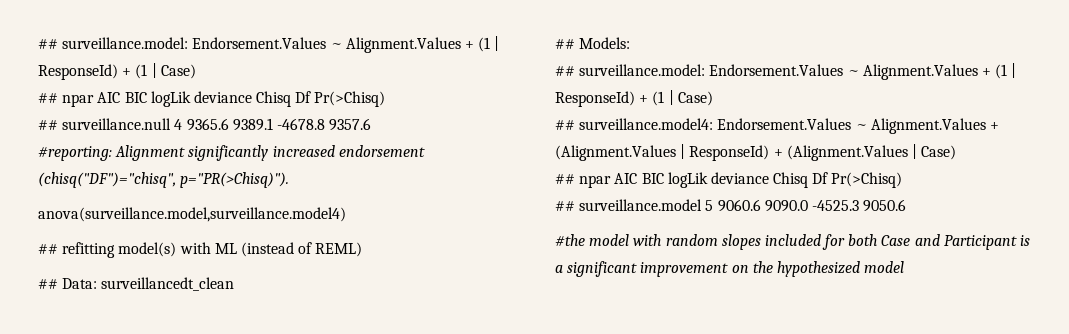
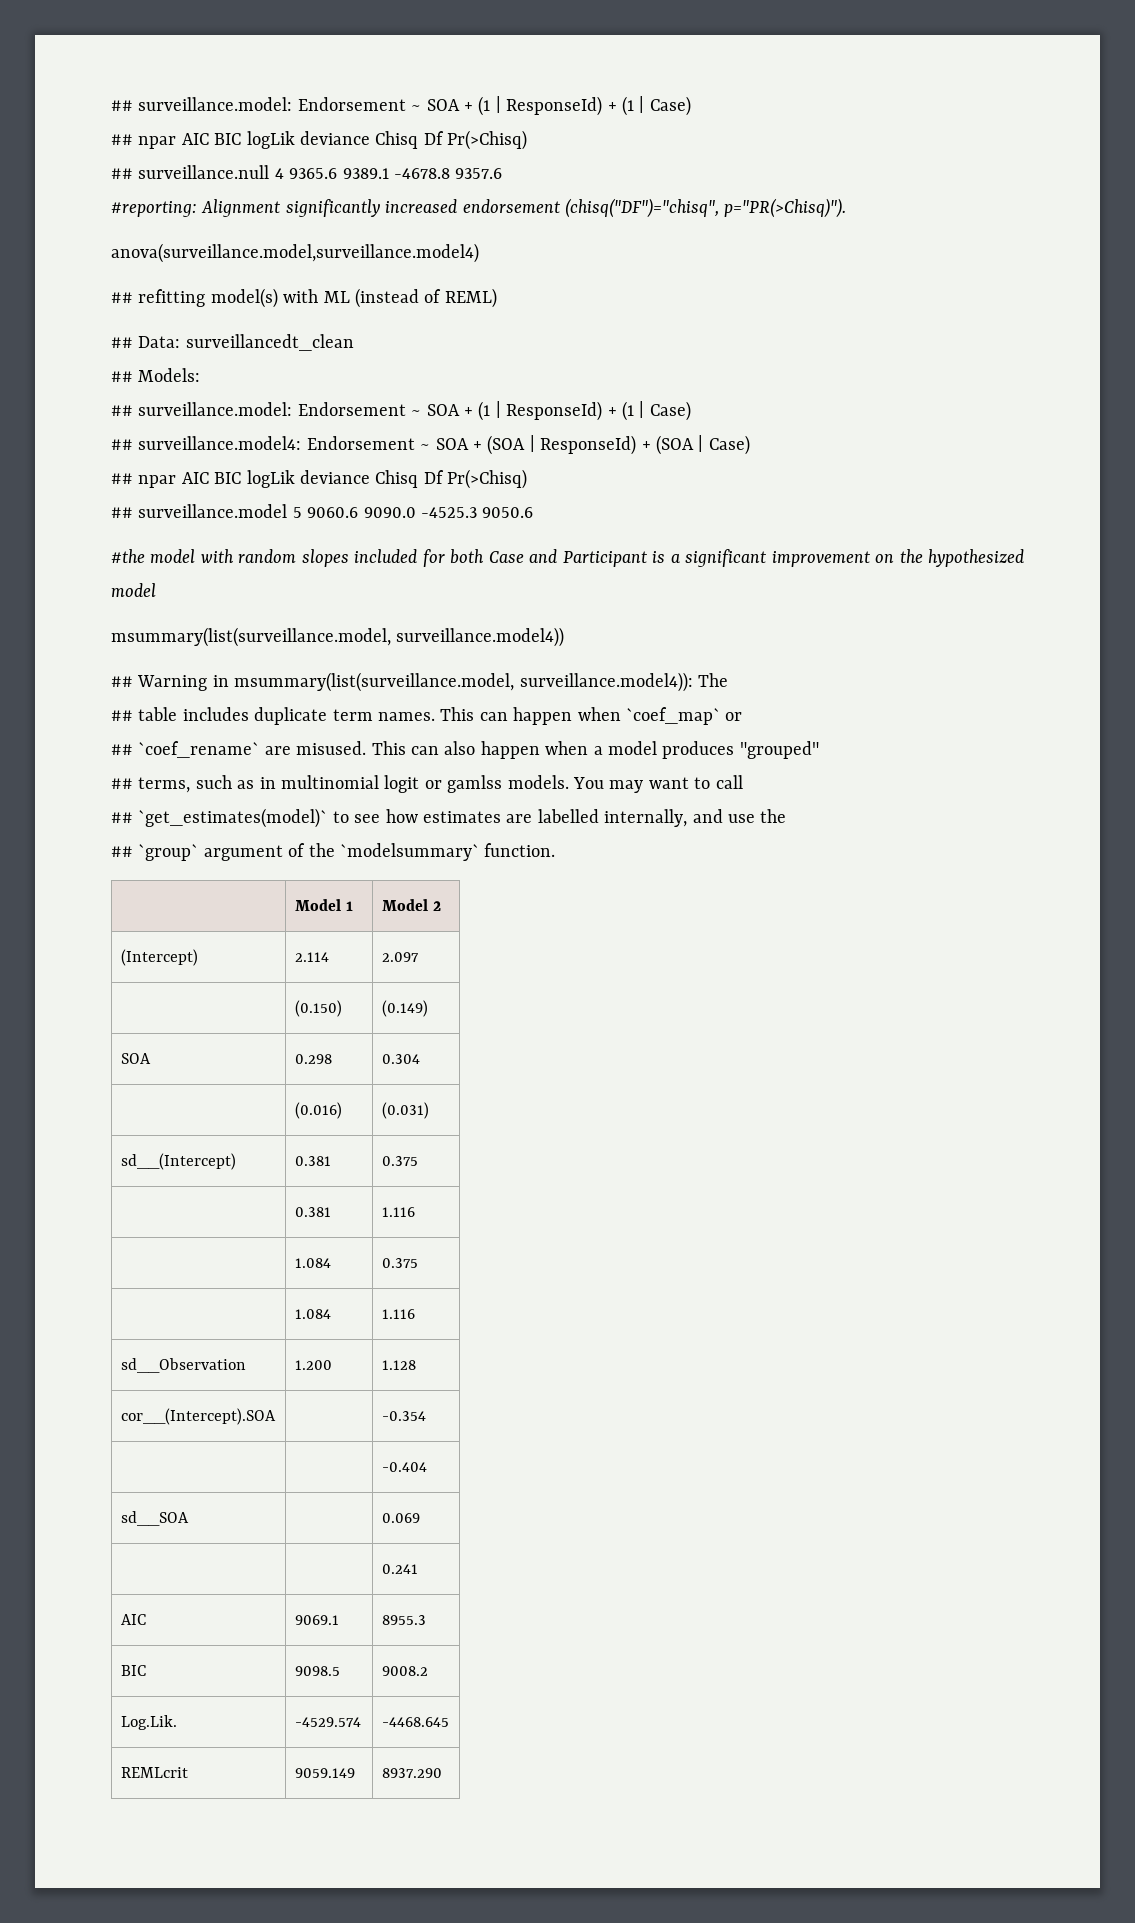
[38,37,461,53] ## surveillance.model: Endorsement.Values ~ Alignment.Values -> [111,97,460,111] ## surveillance.model: Endorsement ~ SOA
[709,64,978,80] Endorsement.Values ~ Alignment.Values -> [297,402,460,416] Endorsement ~ SOA
[717,118,999,134] [555,144,908,161] Endorsement.Values ~ Alignment.Values + (Alignment.Values | ResponseId) + (Alignment.Values -> [306,435,694,455] Endorsement ~ SOA + (SOA | ResponseId) + (SOA
(905, 267) none -> [111,627,565,647] [111,672,728,692] [111,707,743,725] [111,741,819,759] [111,775,743,793] [111,808,787,828] [111,843,556,861] [294,899,353,911] [381,899,441,911] [120,949,198,966] [294,952,329,962] [381,952,419,962] [294,1000,342,1017] [381,1000,428,1017] [120,1053,151,1064] [294,1054,332,1064] [381,1054,420,1064] [294,1102,342,1119] [381,1102,429,1119] [120,1153,236,1170] [294,1156,331,1166] [381,1156,418,1166] [294,1207,331,1217] [381,1207,415,1217] [294,1258,331,1268] [381,1258,418,1268] [294,1309,331,1319] [381,1309,415,1319] [120,1358,246,1373] [294,1360,332,1370] [381,1360,416,1370] [120,1408,276,1425] [381,1411,426,1421] [381,1462,427,1472] [120,1511,189,1526] [381,1513,420,1523] [381,1564,418,1574] [120,1614,146,1625] [294,1615,339,1625] [381,1615,426,1625] [120,1665,146,1676] [294,1666,340,1676] [381,1666,428,1676] [120,1715,177,1730] [294,1717,361,1727] [381,1717,449,1727] [120,1767,188,1778] [294,1768,355,1778] [381,1768,442,1778] // msummary(list(surveillance.model, surveillance.model4)) // ## Warning in msummary(list(surveillance.model, surveillance.model4)): The // ## table includes duplicate term names. This can happen when `coef_map` or // ## `coef_rename` are misused. This can also happen when a model produces "grouped" // ## terms, such as in multinomial logit or gamlss models. You may want to call // ## `get_estimates(model)` to see how estimates are labelled internally, and use the // ## `group` argument of the `modelsummary` function. // | Model 1 | Model 2 // (Intercept) | 2.114 | 2.097 // | (0.150) | (0.149) // SOA | 0.298 | 0.304 // | (0.016) | (0.031) // sd__(Intercept) | 0.381 | 0.375 // | 0.381 | 1.116 // | 1.084 | 0.375 // | 1.084 | 1.116 // sd__Observation | 1.200 | 1.128 // cor__(Intercept).SOA | | -0.354 // | | -0.404 // sd__SOA | | 0.069 // | | 0.241 // AIC | 9069.1 | 8955.3 // BIC | 9098.5 | 9008.2 // Log.Lik. | -4529.574 | -4468.645 // REMLcrit | 9059.149 | 8937.290

